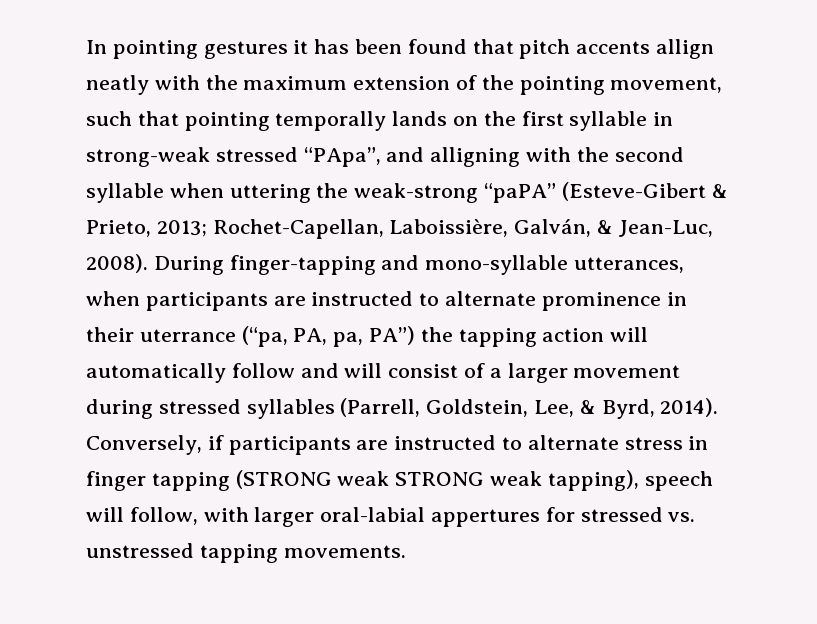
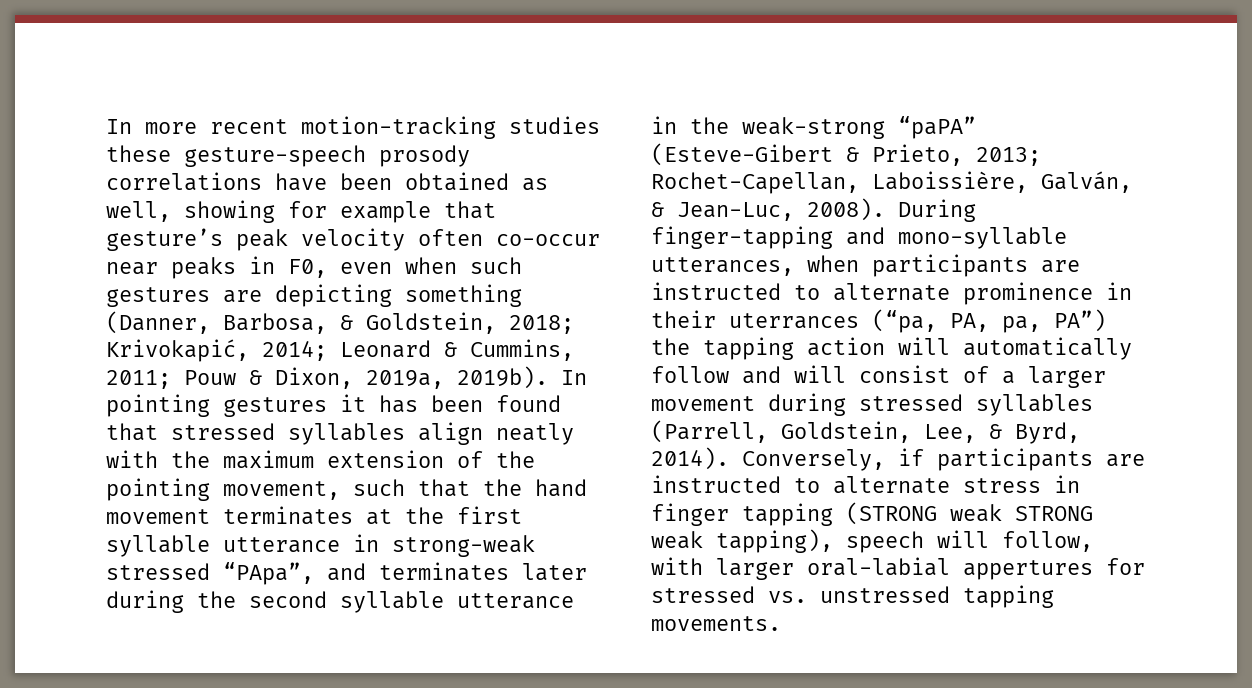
[86,40,107,54] In -> [106,116,600,139] [106,145,470,167] [106,172,548,191] [106,200,496,223] [106,228,600,251] [106,256,522,279] [106,284,522,307] [106,311,574,334] [106,339,574,362] [106,366,587,389] In more recent motion-tracking studies these gesture-speech prosody correlations have been obtained as well, showing for example that gesture’s peak velocity often co-occur near peaks in F0, even when such gestures are depicting something (Danner, Barbosa, & Goldstein, 2018; Krivokapić, 2014; Leonard & Cummins, 2011; Pouw & Dixon, 2019a, 2019b). In
[519,39,715,59] pitch accents allign -> [171,422,483,445] stressed syllables align
[184,111,479,131] pointing temporally lands on -> [483,479,587,497] [106,506,392,525] the hand movement terminates at
(648, 121) none -> [223,537,340,553] utterance
[430,147,571,167] alligning with -> [379,562,587,581] [106,590,184,613] terminates later during
[169,183,311,203] when uttering -> [457,593,574,609] [651,116,677,134] utterance in
[139,329,236,342] uterrance -> [729,313,859,329] uterrances

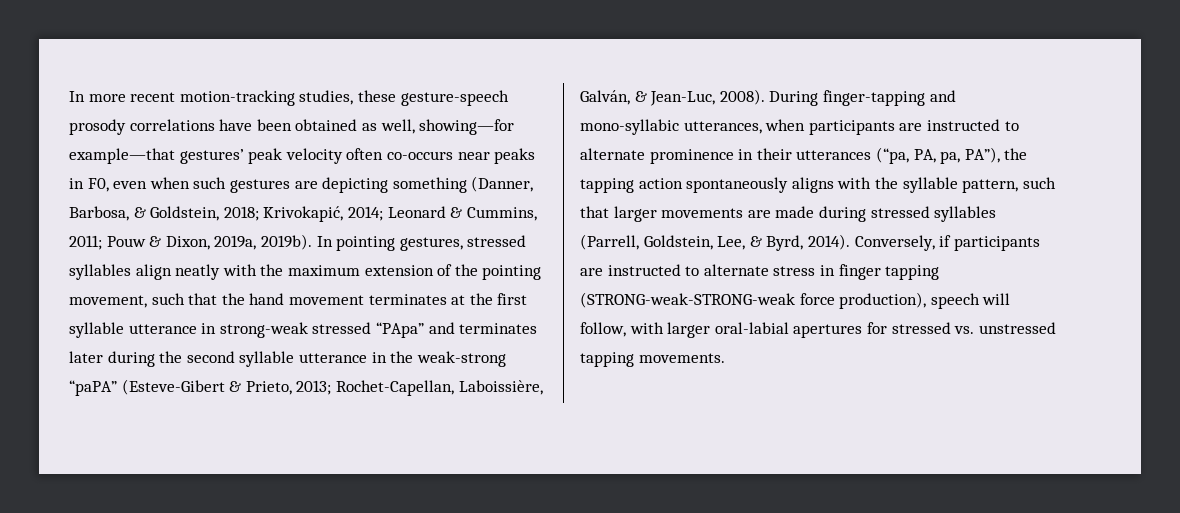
[509,116,600,134] studies -> [299,90,354,105] studies,
[184,200,496,223] [106,228,223,251] showing for example that gesture’s -> [419,119,515,135] [69,148,244,164] showing—for example—that gestures’
[496,234,600,246] co-occur -> [386,151,453,160] co-occurs
[223,394,561,417] [106,423,158,441] gestures it has been found that -> [399,237,463,251] gestures,
[223,562,314,585] “PApa”, -> [375,322,424,338] “PApa”
[898,227,1067,249] mono-syllable -> [580,119,679,135] mono-syllabic
[729,313,859,329] uterrances -> [796,150,872,160] utterances
[1054,309,1106,332] PA”) -> [964,147,1000,163] PA”),
[898,337,1132,360] [651,365,1106,388] [651,396,755,411] will automatically follow and will consist of a larger movement -> [686,177,1056,193] [580,206,815,222] spontaneously aligns with the syllable pattern, such that larger movements are made
[846,502,1093,525] [651,529,833,553] (STRONG weak STRONG weak tapping), -> [580,292,927,309] (STRONG-weak-STRONG-weak force production),
[963,560,1093,580] appertures -> [793,324,863,338] apertures

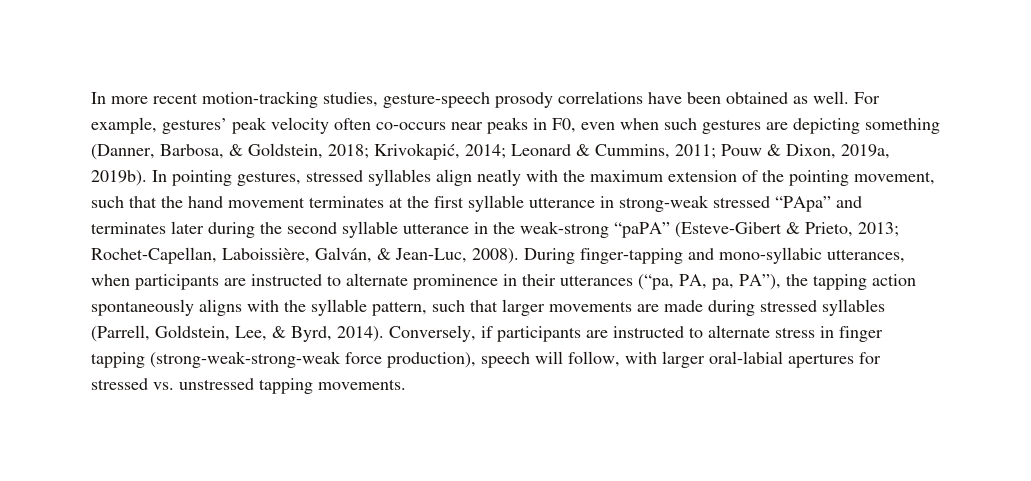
[357,90,396,102] these -> (378, 99) none
[380,119,515,135] [69,148,175,164] well, showing—for example—that -> [813,91,880,104] [91,117,157,134] well. For example,
[580,292,795,308] (STRONG-weak-STRONG-weak -> [150,351,341,368] (strong-weak-strong-weak

